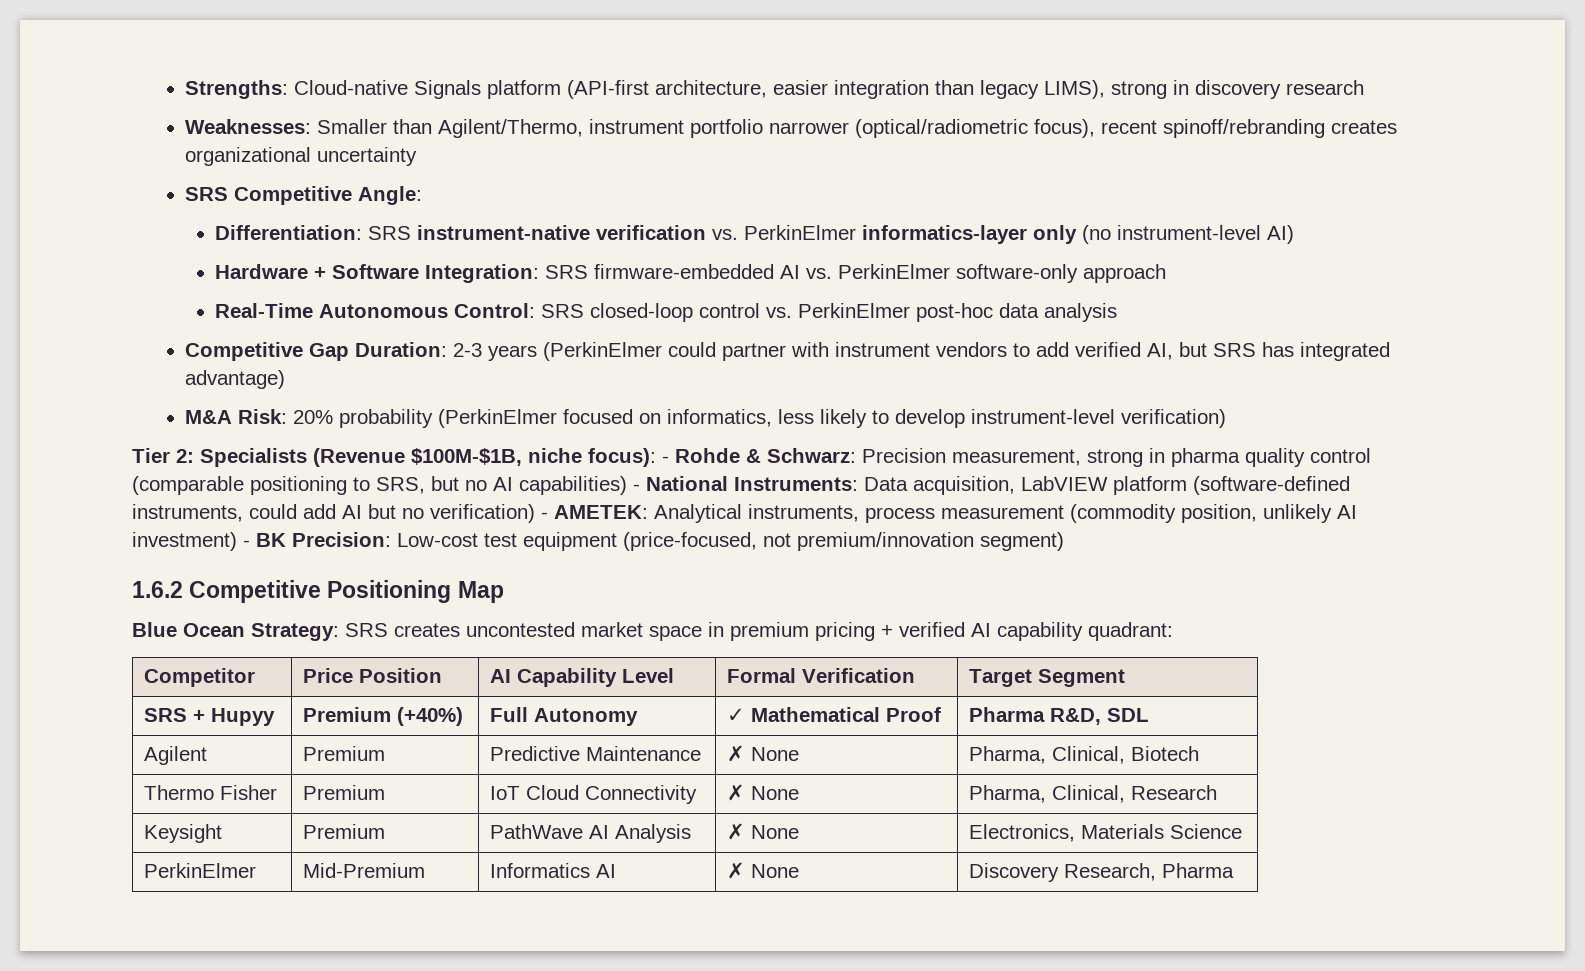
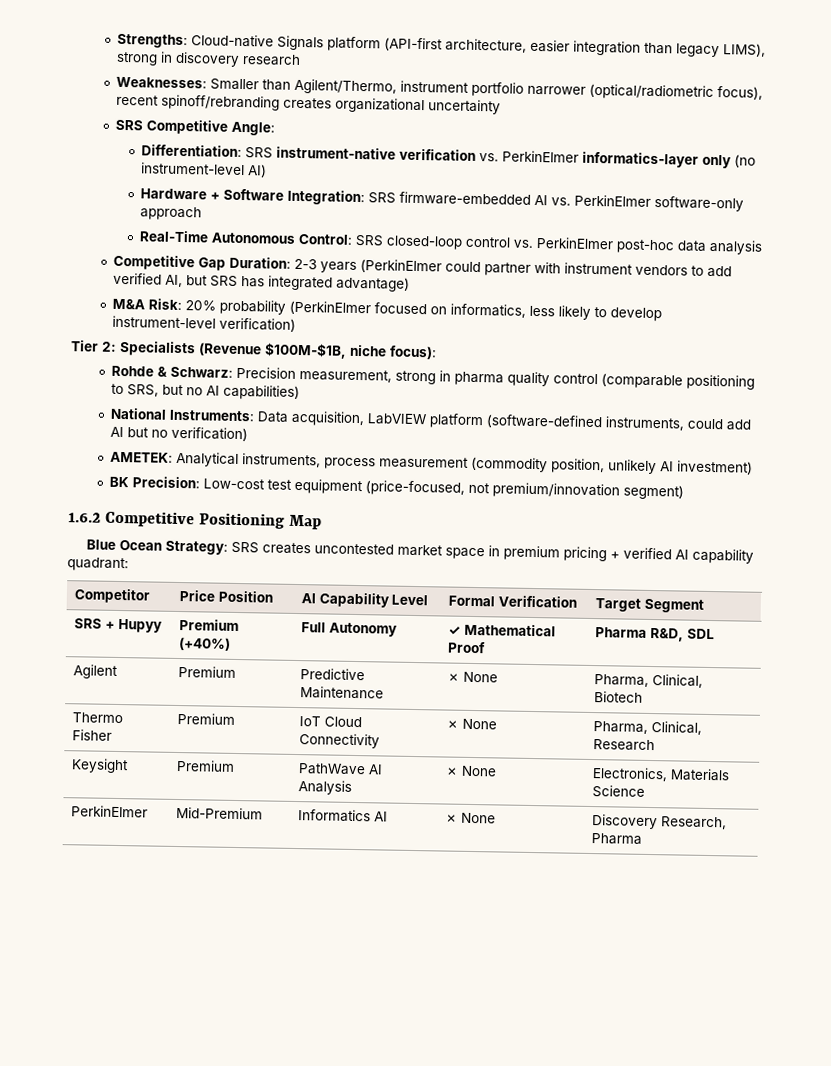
[662,456,669,463] - -> (437, 352) //
[633,484,640,491] - -> (301, 392) //
[541,512,548,519] - -> (249, 434) //
[243,540,250,547] - -> (754, 467) //

